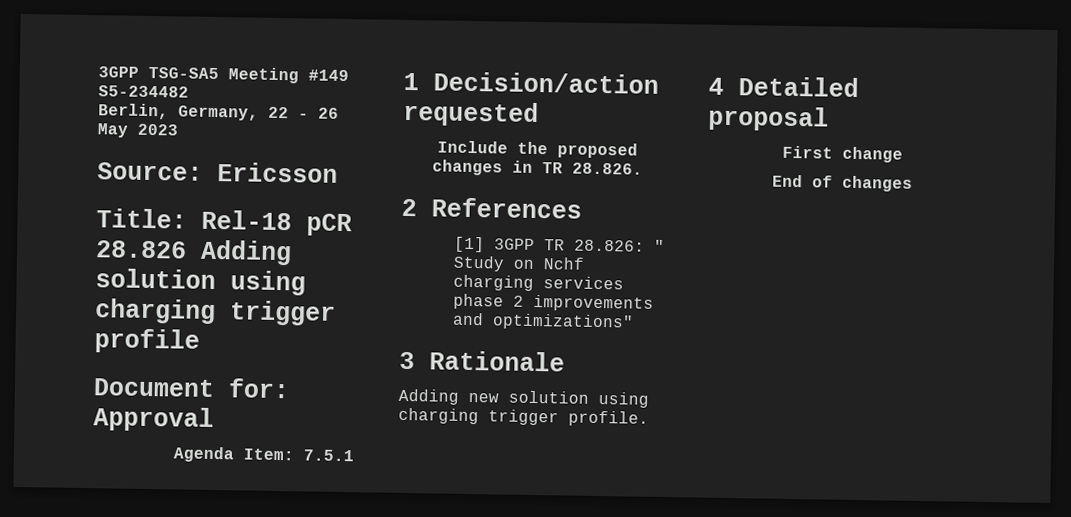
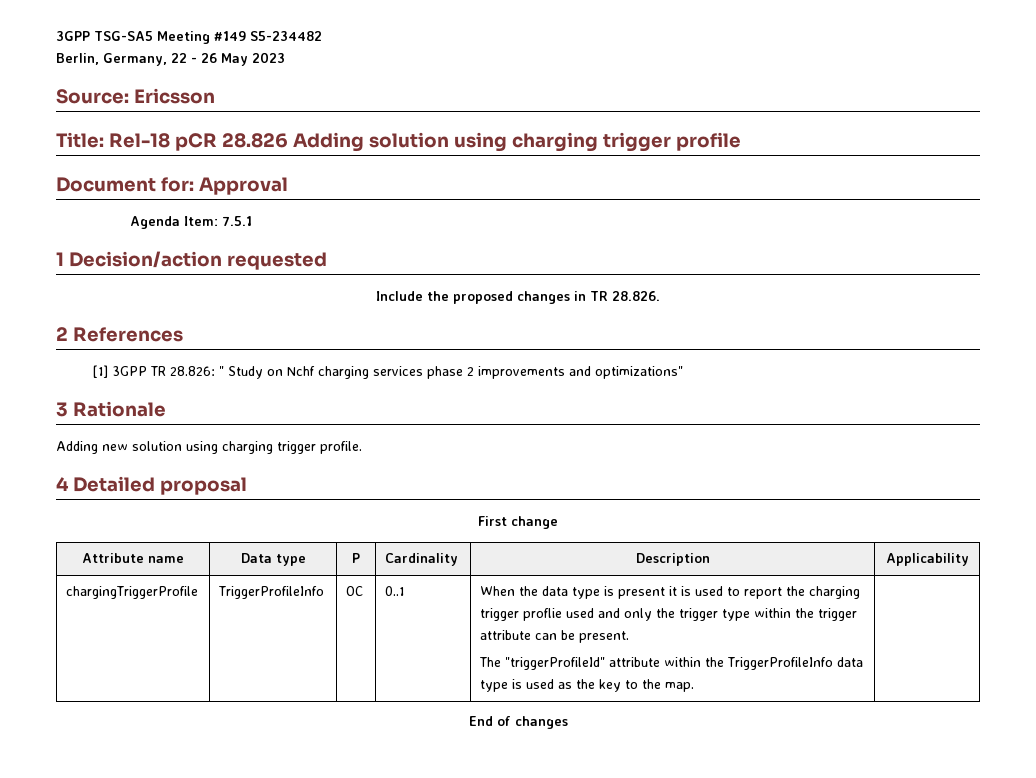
(903, 154) none -> [82,553,184,563] [240,553,306,566] [352,553,360,563] [385,553,459,566] [635,553,710,566] [885,553,969,566] [66,586,199,599] [218,586,325,599] [346,586,364,596] [385,586,405,596] [480,586,861,599] [480,608,858,621] [480,630,630,643] [479,657,864,670] [480,679,695,692] // Attribute name | Data type | P | Cardinality | Description | Applicability // chargingTriggerProfile | TriggerProfileInfo | OC | 0..1 | When the data type is present it is used to report the charging trigger proflie used and only the trigger type within the trigger attribute can be present. // The "triggerProfileId" attribute within the TriggerProfileInfo data type is used as the key to the map. |

